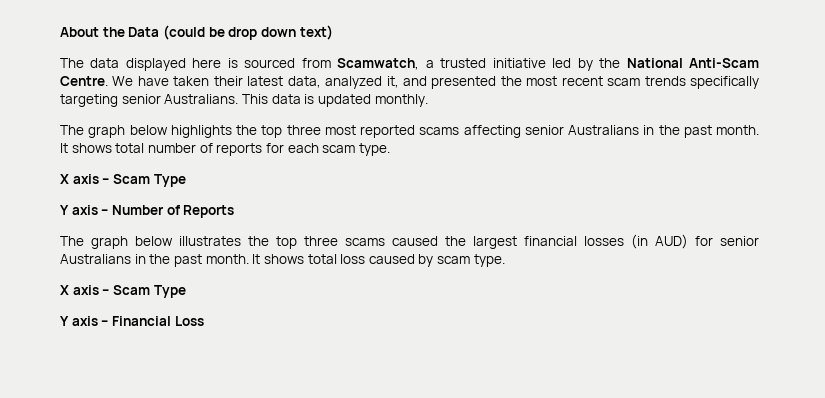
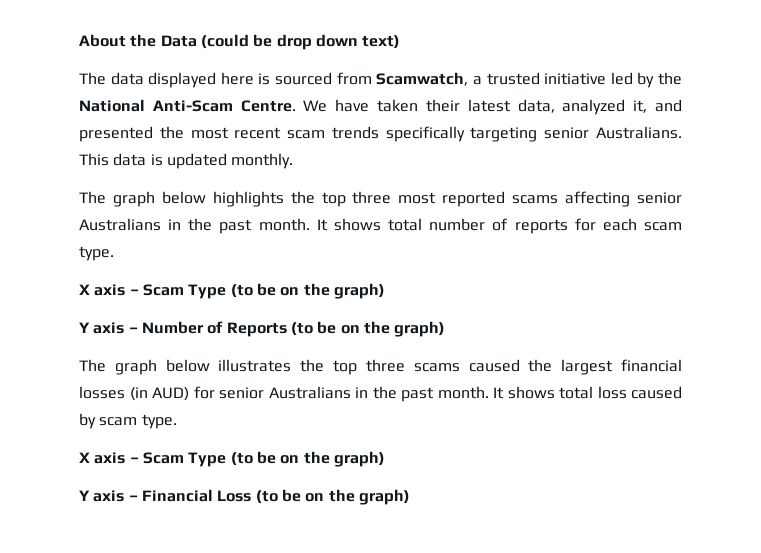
(186, 180) none -> [230,283,385,299] (to be on the graph)
(235, 211) none -> [290,321,446,337] (to be on the graph)
(186, 291) none -> [230,451,385,467] (to be on the graph)
(204, 321) none -> [255,489,410,505] (to be on the graph)

